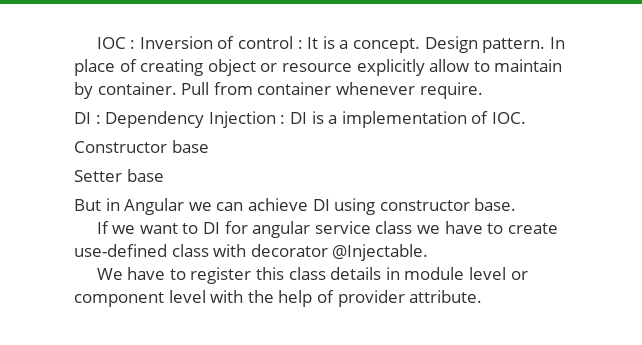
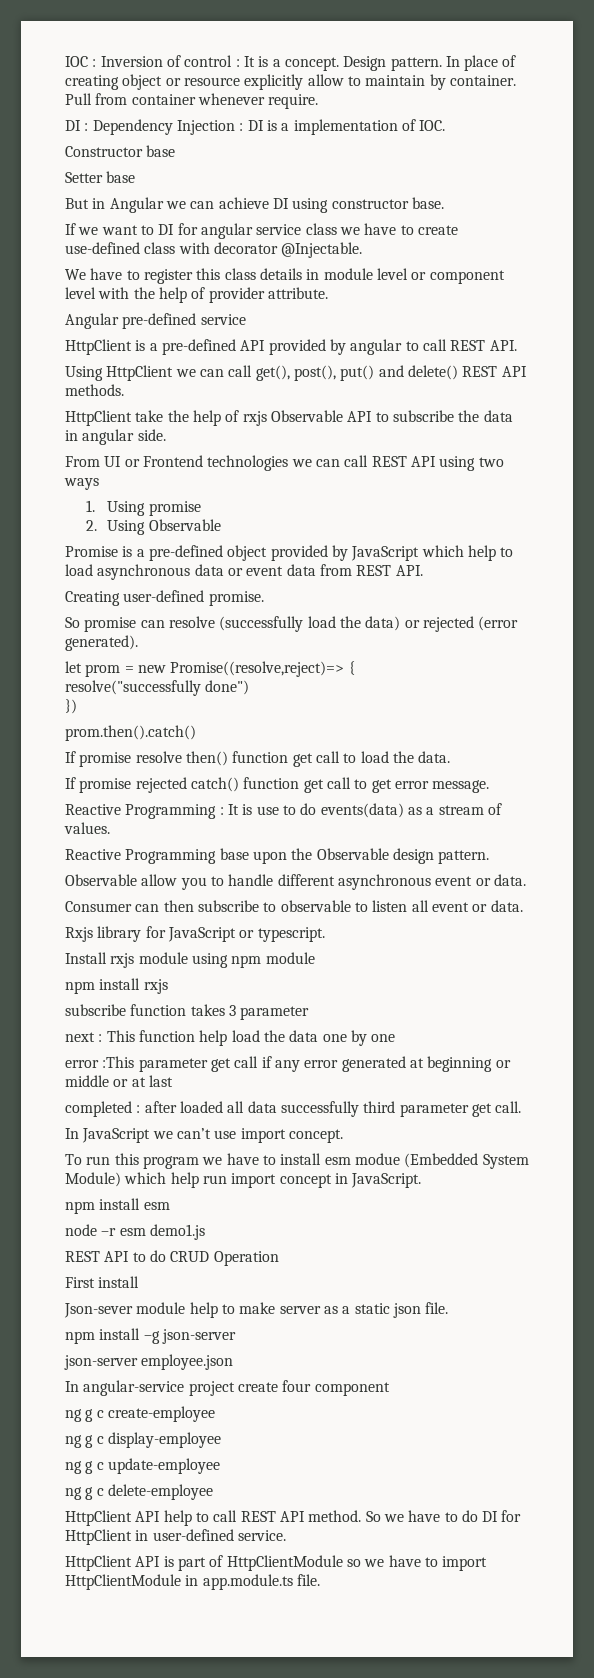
(483, 296) none -> [65,313,246,329] [65,339,517,355] [65,365,527,381] [65,384,124,396] [65,410,513,426] [65,429,166,445] [65,455,504,471] [64,478,99,490] [86,500,201,516] [86,519,221,535] [65,545,514,561] [65,564,423,580] [65,590,264,606] [65,616,519,632] [65,635,138,651] [65,661,355,677] [65,680,250,696] [65,699,77,714] [65,725,196,741] [65,751,451,767] [65,777,490,793] [65,803,502,819] [64,822,110,834] [65,848,490,864] [65,874,526,890] [65,900,523,912] [65,926,325,942] [65,952,315,968] [65,978,168,994] [65,1004,310,1020] [65,1030,396,1046] [65,1056,511,1072] [65,1075,173,1087] [65,1101,522,1117] [65,1128,343,1143] [65,1153,529,1169] [65,1172,422,1188] [65,1198,170,1214] [65,1224,205,1240] [65,1250,279,1266] [65,1276,140,1288] [64,1302,449,1318] [65,1328,236,1344] [64,1354,234,1370] [65,1380,390,1396] [65,1406,215,1422] [65,1432,221,1448] [65,1458,220,1474] [65,1484,213,1500] [65,1510,522,1526] [65,1529,286,1545] [65,1555,488,1571] [65,1574,320,1590] // Angular pre-defined service // HttpClient is a pre-defined API provided by angular to call REST API. // Using HttpClient we can call get(), post(), put() and delete() REST API methods. // HttpClient take the help of rxjs Observable API to subscribe the data in angular side. // From UI or Frontend technologies we can call REST API using two ways // 1. Using promise // 2. Using Observable // Promise is a pre-defined object provided by JavaScript which help to load asynchronous data or event data from REST API. // Creating user-defined promise. // So promise can resolve (successfully load the data) or rejected (error generated). // let prom = new Promise((resolve,reject)=> { // resolve("successfully done") // }) // prom.then().catch() // If promise resolve then() function get call to load the data. // If promise rejected catch() function get call to get error message. // Reactive Programming : It is use to do events(data) as a stream of values. // Reactive Programming base upon the Observable design pattern. // Observable allow you to handle different asynchronous event or data. // Consumer can then subscribe to observable to listen all event or data. // Rxjs library for JavaScript or typescript. // Install rxjs module using npm module // npm install rxjs // subscribe function takes 3 parameter // next : This function help load the data one by one // error :This parameter get call if any error generated at beginning or middle or at last // completed : after loaded all data successfully third parameter get call. // In JavaScript we can’t use import concept. // To run this program we have to install esm modue (Embedded System Module) which help run import concept in JavaScript. // npm install esm // node –r esm demo1.js // REST API to do CRUD Operation // First install // Json-sever module help to make server as a static json file. // npm install –g json-server // json-server employee.json // In angular-service project create four component // ng g c create-employee // ng g c display-employee // ng g c update-employee // ng g c delete-employee // HttpClient API help to call REST API method. So we have to do DI for HttpClient in user-defined service. // HttpClient API is part of HttpClientModule so we have to import HttpClientModule in app.module.ts file.

